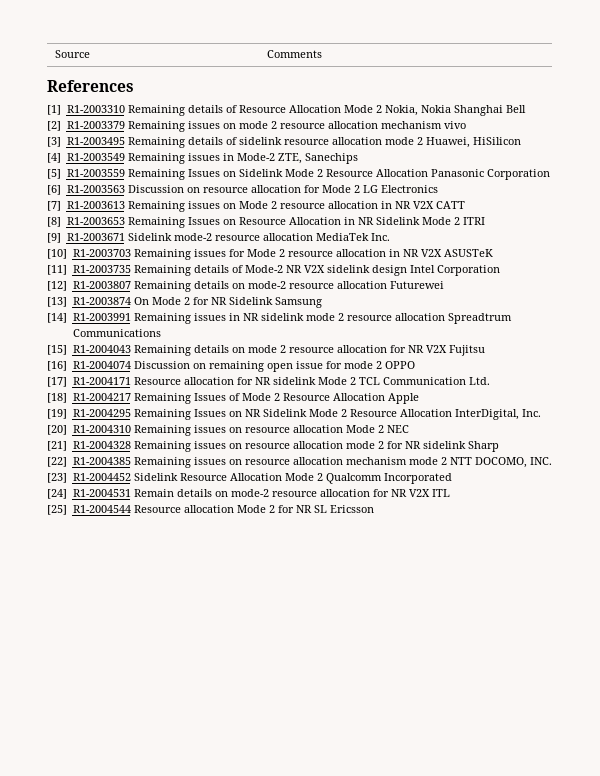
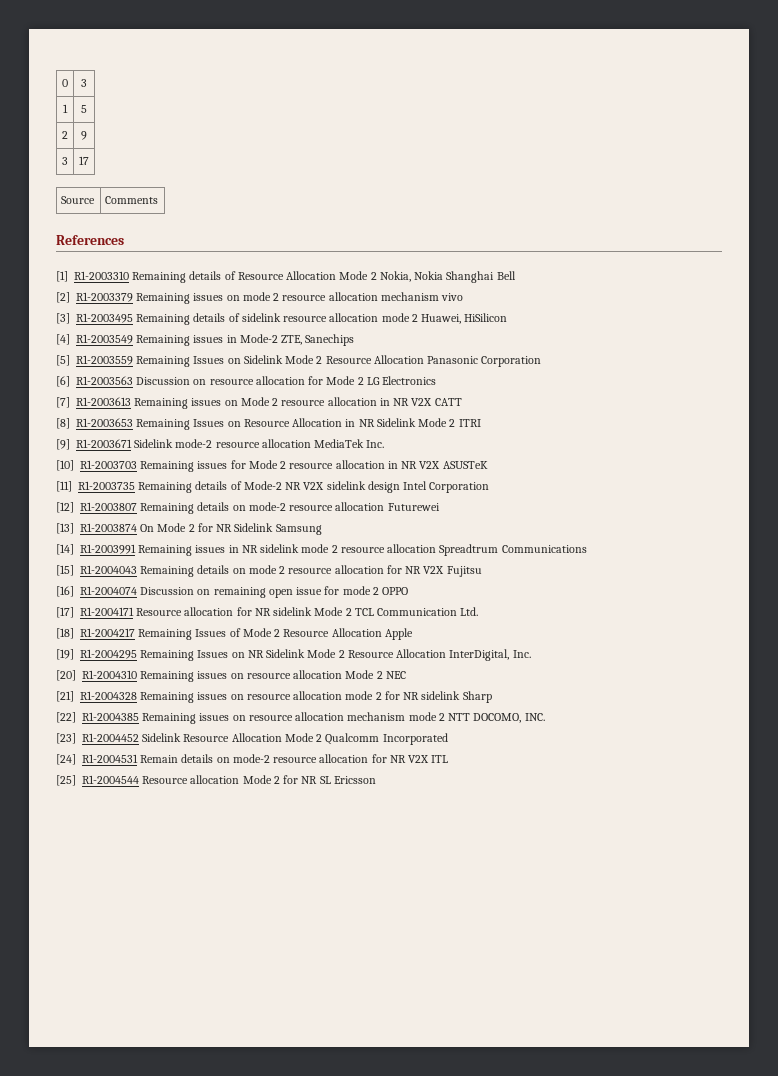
(55, 54) none -> [62,79,68,87] [81,79,87,87] [63,104,68,113] [81,105,87,113] [62,131,68,139] [81,131,87,140] [62,157,68,165] [79,156,89,165] 0 | 3 // 1 | 5 // 2 | 9 // 3 | 17 //

